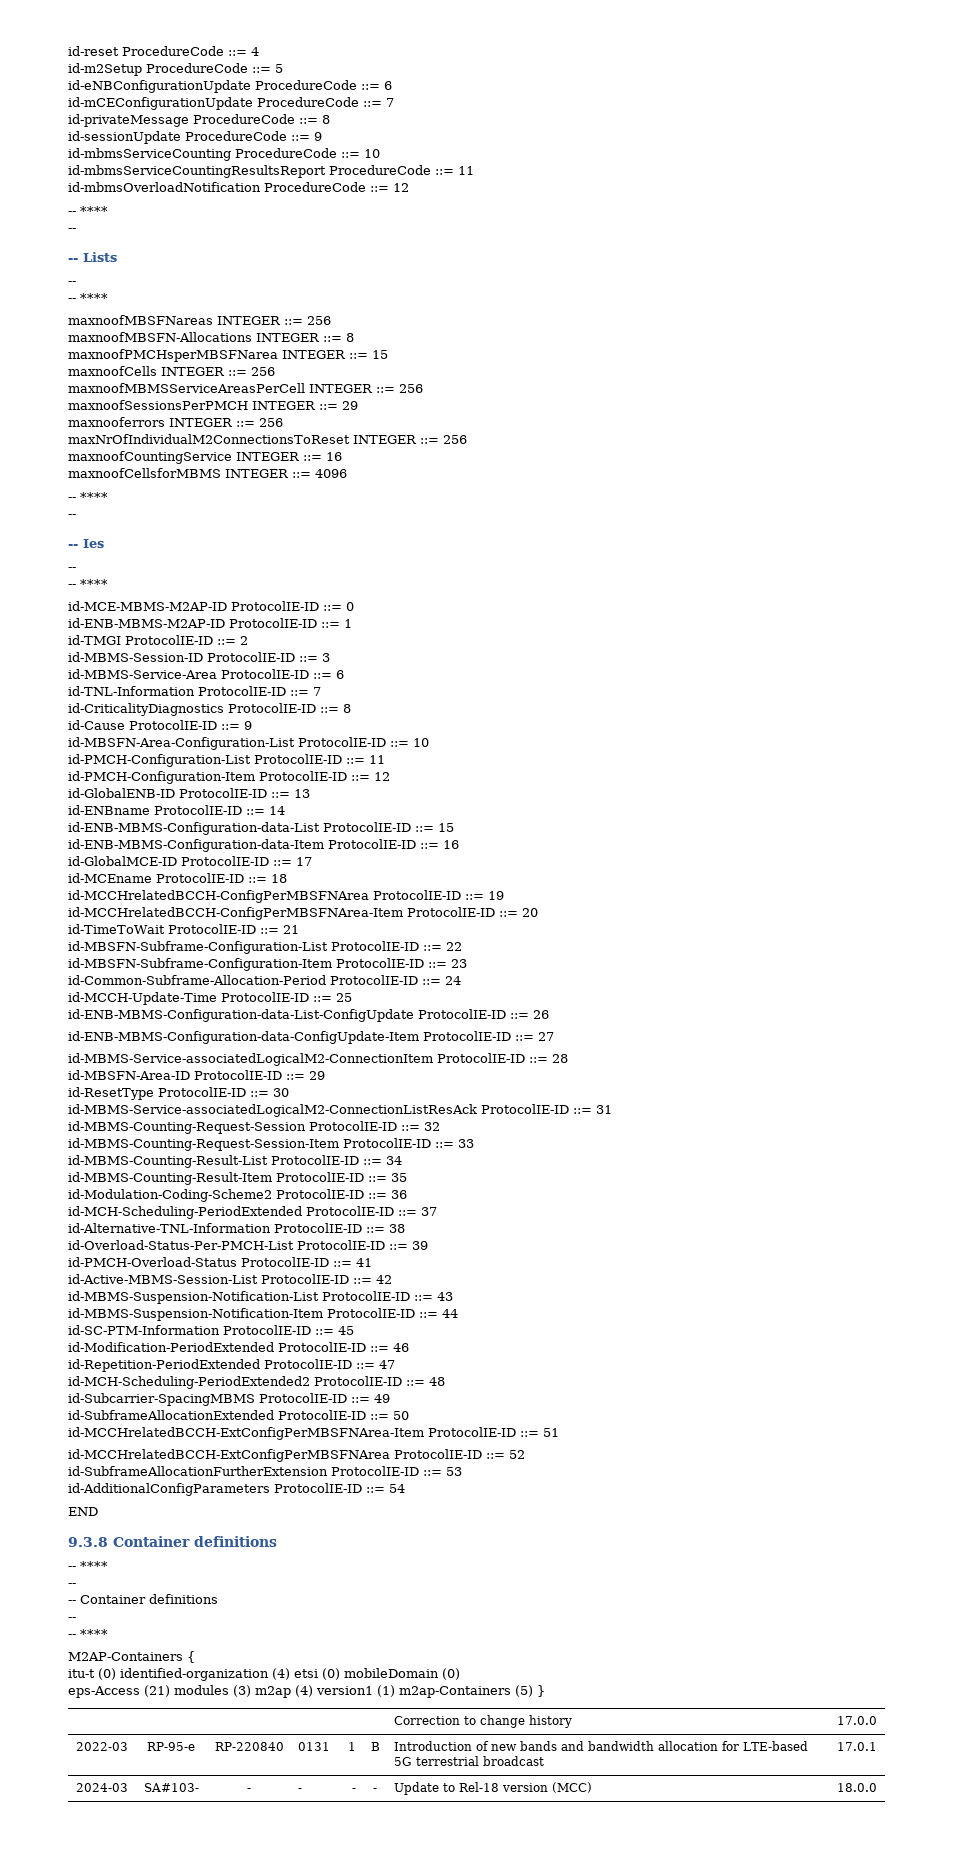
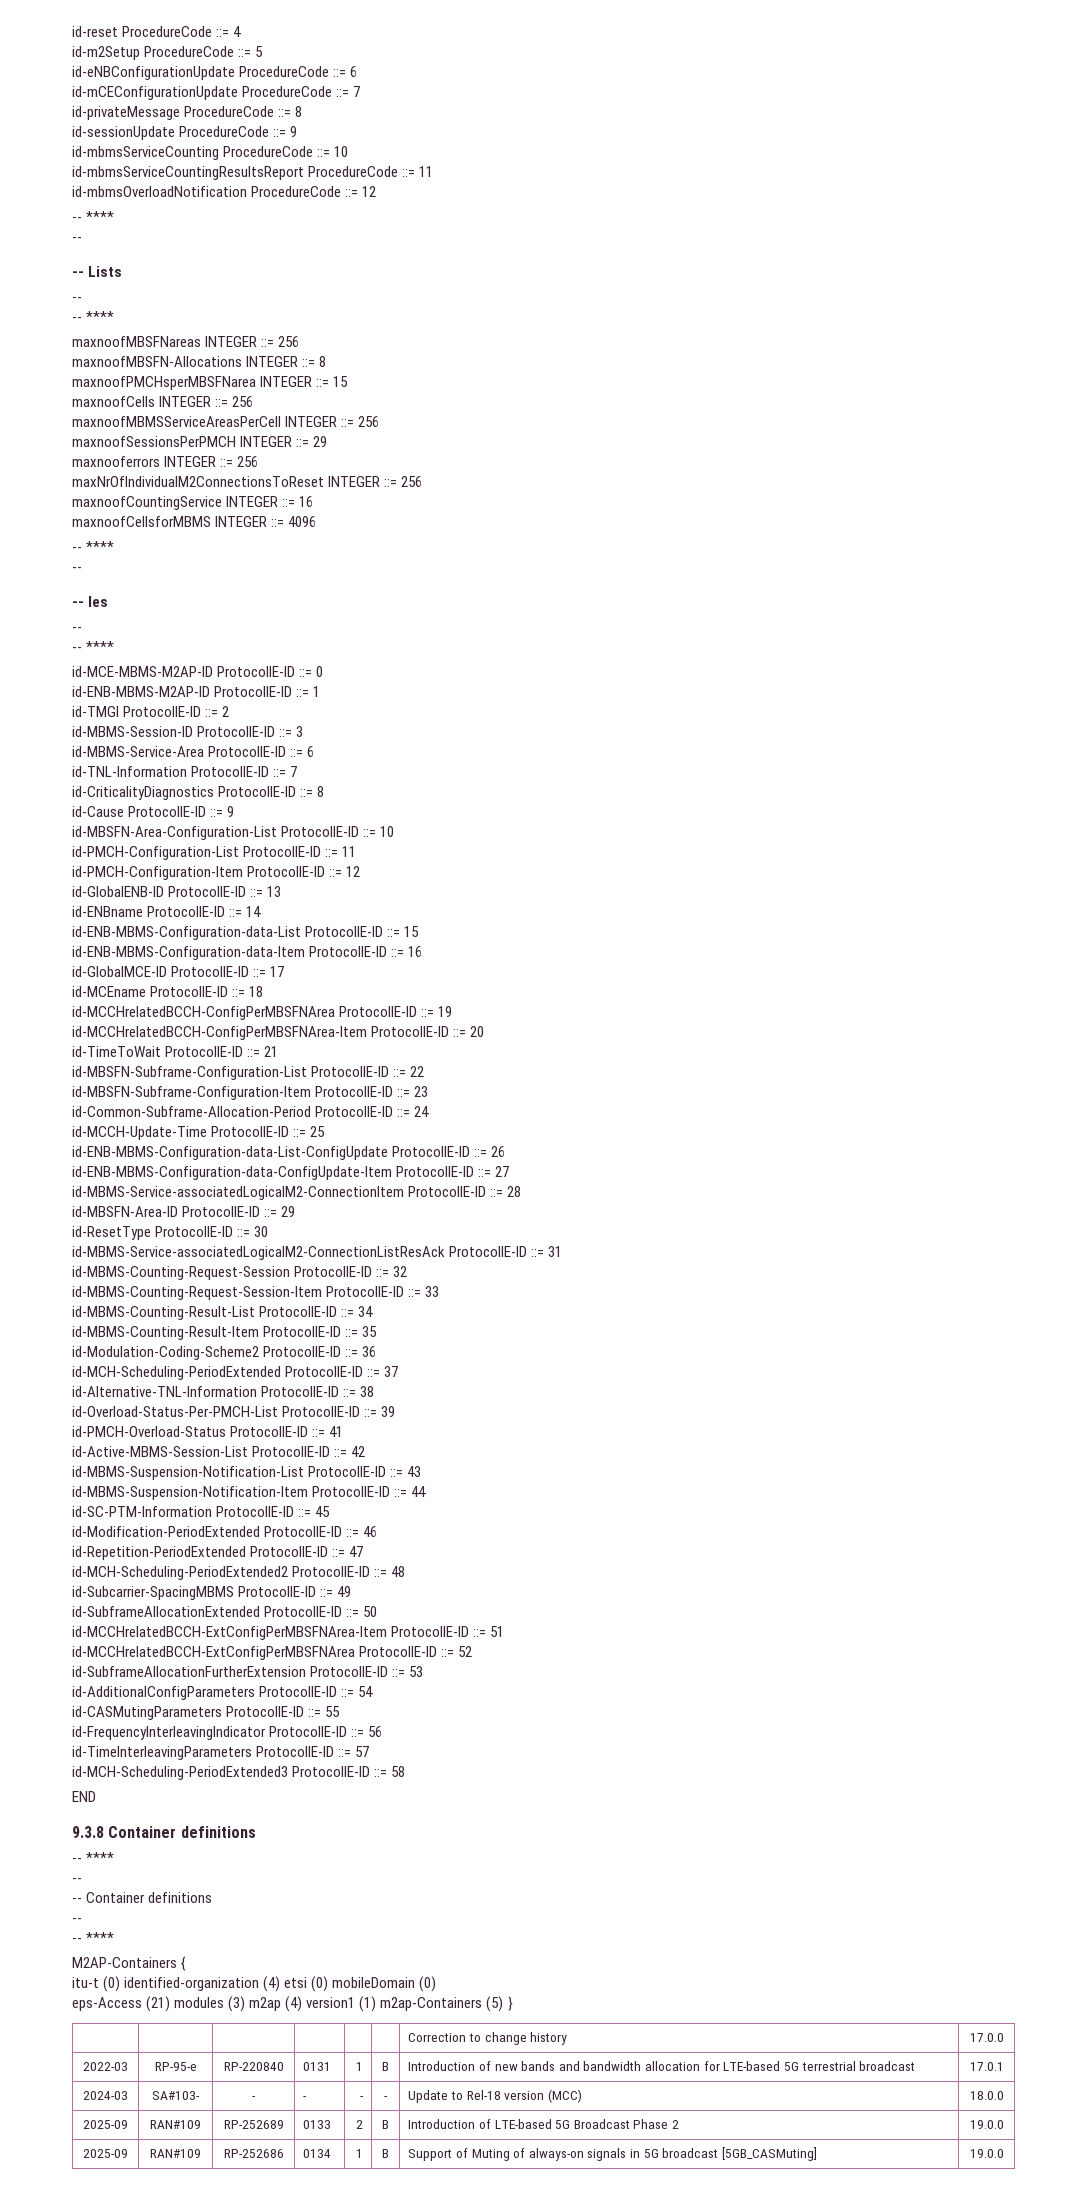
(405, 1488) none -> [72,1706,341,1720] [72,1726,383,1740] [72,1746,370,1760] [72,1766,406,1780] // id-CASMutingParameters ProtocolIE-ID ::= 55 // id-FrequencyInterleavingIndicator ProtocolIE-ID ::= 56 // id-TimeInterleavingParameters ProtocolIE-ID ::= 57 // id-MCH-Scheduling-PeriodExtended3 ProtocolIE-ID ::= 58
(877, 1787) none -> [83,2120,128,2129] [150,2120,201,2129] [223,2120,284,2129] [303,2120,332,2129] [355,2120,363,2129] [382,2120,389,2129] [408,2119,680,2129] [969,2120,1004,2129] [83,2149,128,2158] [150,2149,201,2158] [223,2149,284,2158] [303,2149,332,2158] [355,2149,363,2158] [382,2149,389,2158] [408,2147,818,2161] [969,2149,1004,2158] // 2025-09 | RAN#109 | RP-252689 | 0133 | 2 | B | Introduction of LTE-based 5G Broadcast Phase 2 | 19.0.0 // 2025-09 | RAN#109 | RP-252686 | 0134 | 1 | B | Support of Muting of always-on signals in 5G broadcast [5GB_CASMuting] | 19.0.0

